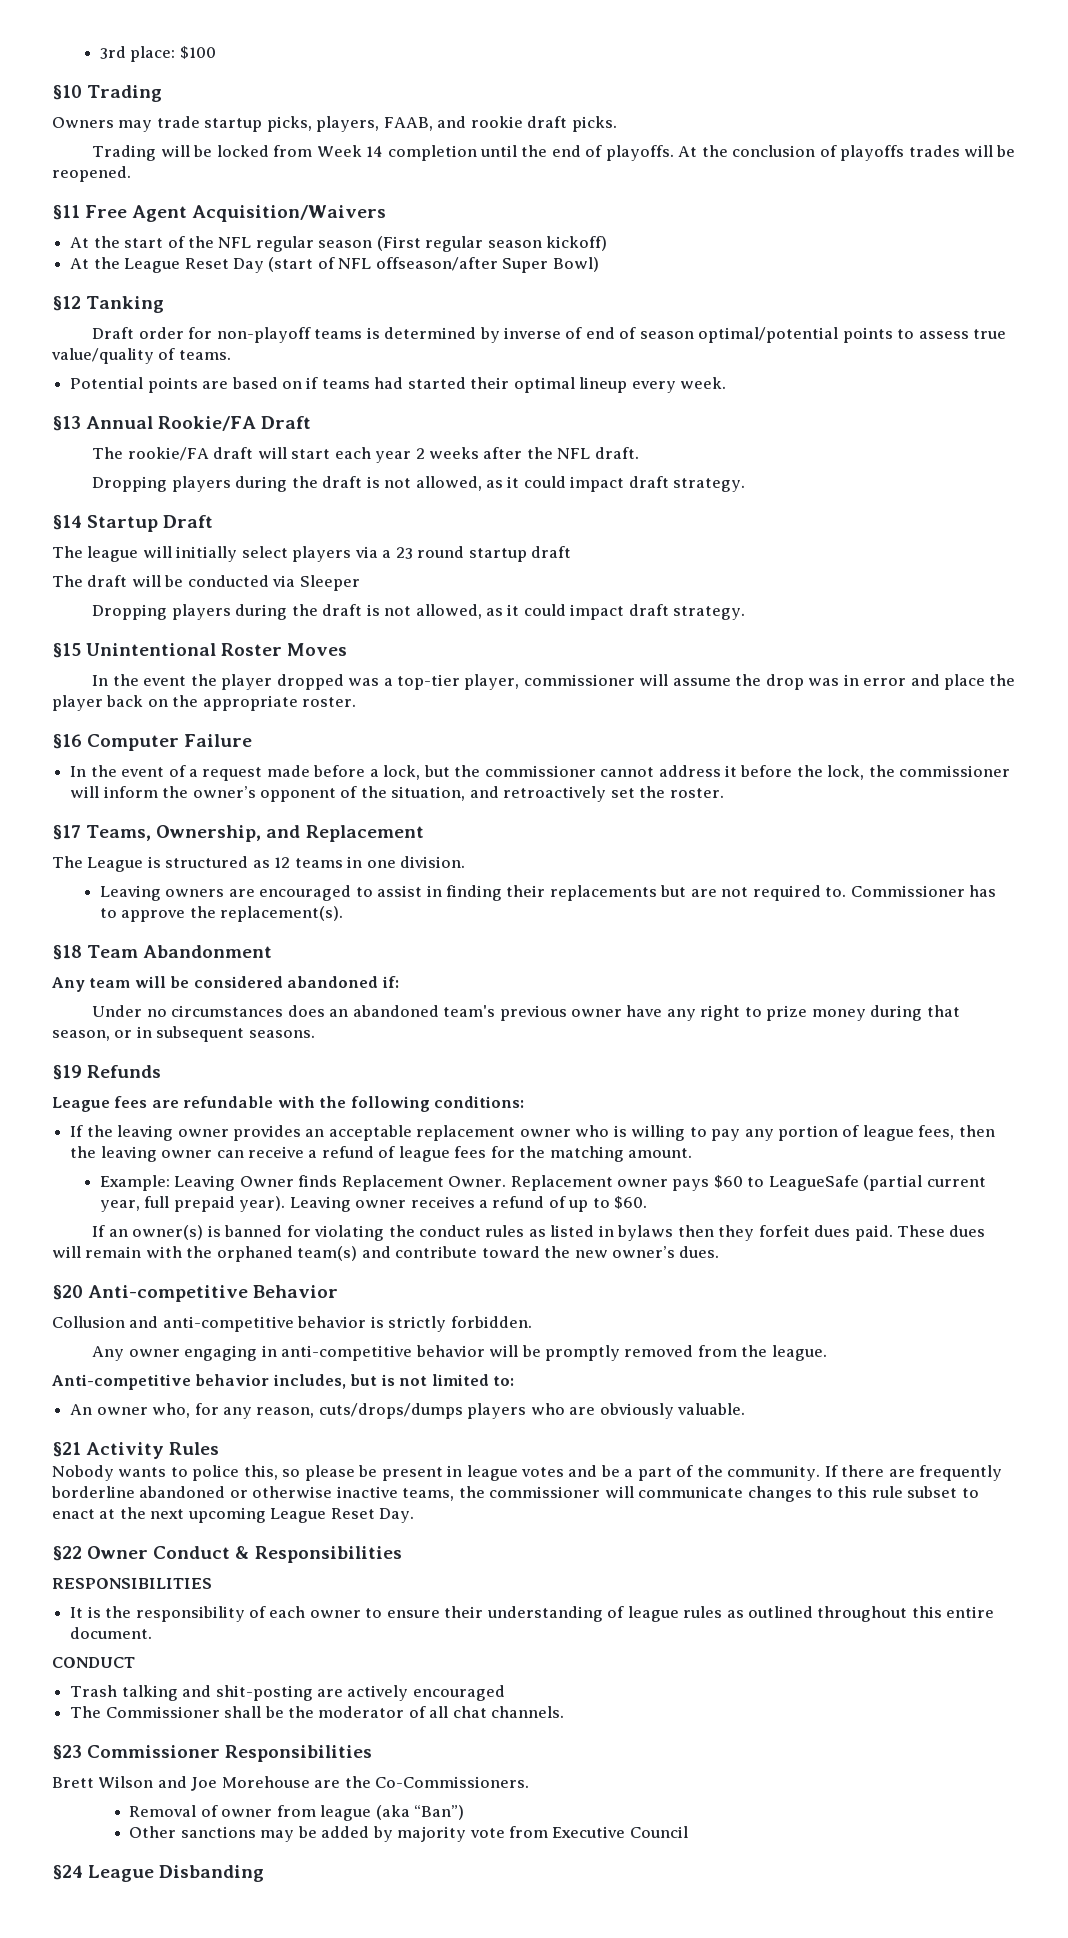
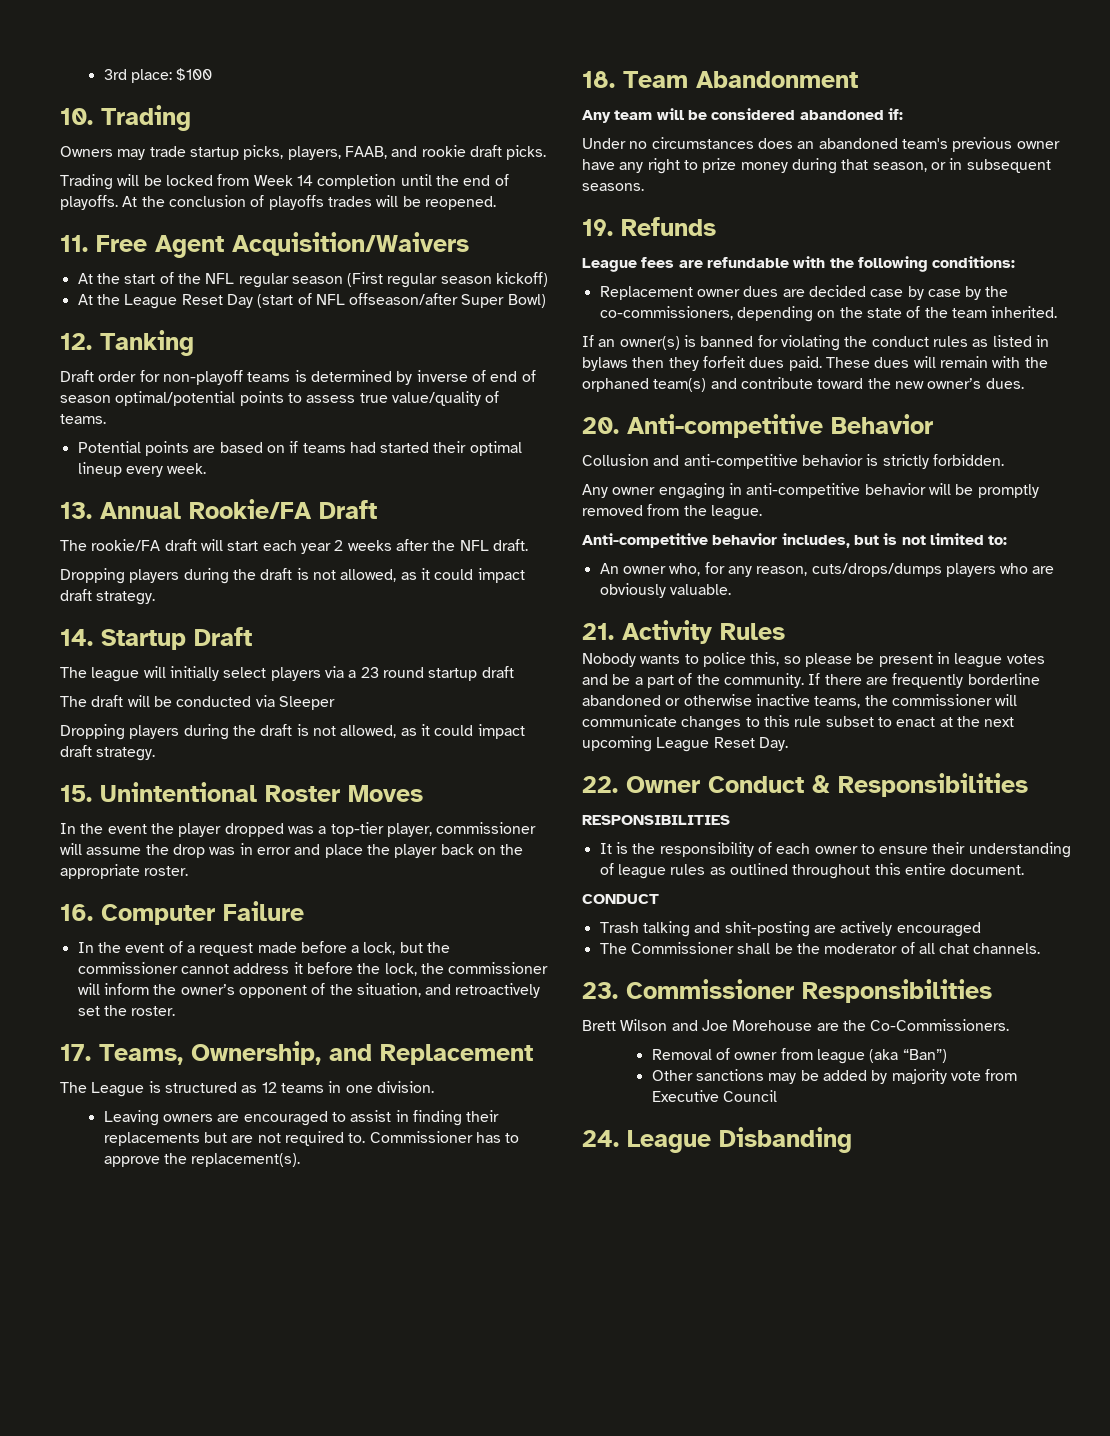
[52,85,82,100] §10 -> [60,108,93,125] 10.
[52,205,80,220] §11 -> [60,235,88,252] 11.
[52,296,81,311] §12 -> [60,333,92,350] 12.
[52,416,81,431] §13 -> [60,502,92,519] 13.
[52,515,82,530] §14 -> [60,629,93,646] 14.
[52,643,81,658] §15 -> [60,785,92,802] 15.
[52,734,82,749] §16 -> [60,904,93,921] 16.
[52,825,81,840] §17 -> [60,1044,91,1061] 17.
[52,945,82,960] §18 -> [582,71,615,88] 18.
[52,1065,82,1080] §19 -> [582,219,613,236] 19.
[70,1125,995,1141] [70,1146,693,1162] [99,1175,986,1191] [99,1196,648,1212] If the leaving owner provides an acceptable replacement owner who is willing to pay any portion of league fees, then the leaving owner can receive a refund of league fees for the matching amount. // Example: Leaving Owner finds Replacement Owner. Replacement owner pays $60 to LeagueSafe (partial current year, full prepaid year). Leaving owner receives a refund of up to $60. -> [599,285,1009,300] [599,306,1058,322] Replacement owner dues are decided case by case by the co-commissioners, depending on the state of the team inherited.
[52,1285,83,1300] §20 -> [582,417,619,434] 20.
[52,1442,81,1457] §21 -> [582,623,614,640] 21.
[52,1546,82,1561] §22 -> [582,776,618,793] 22.
[52,1745,82,1760] §23 -> [582,982,618,999] 23.
[52,1865,83,1880] §24 -> [582,1130,619,1147] 24.

